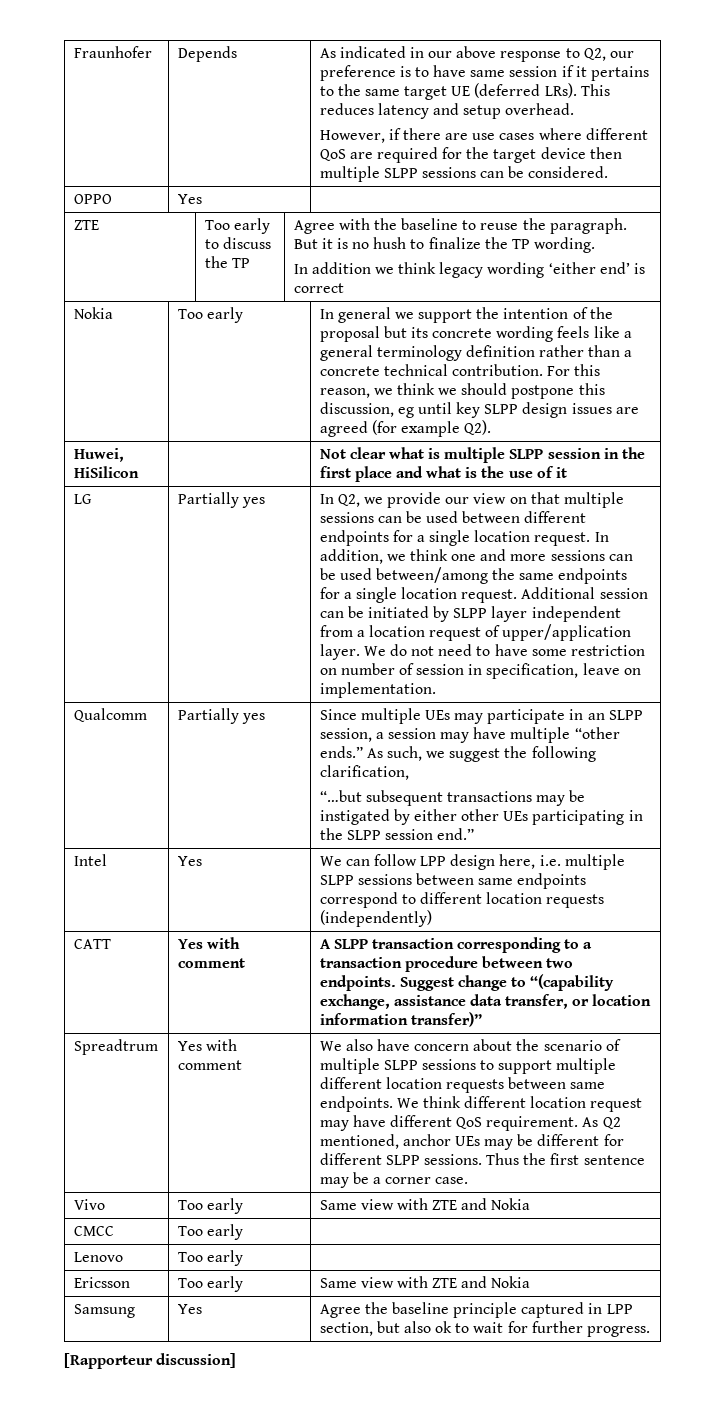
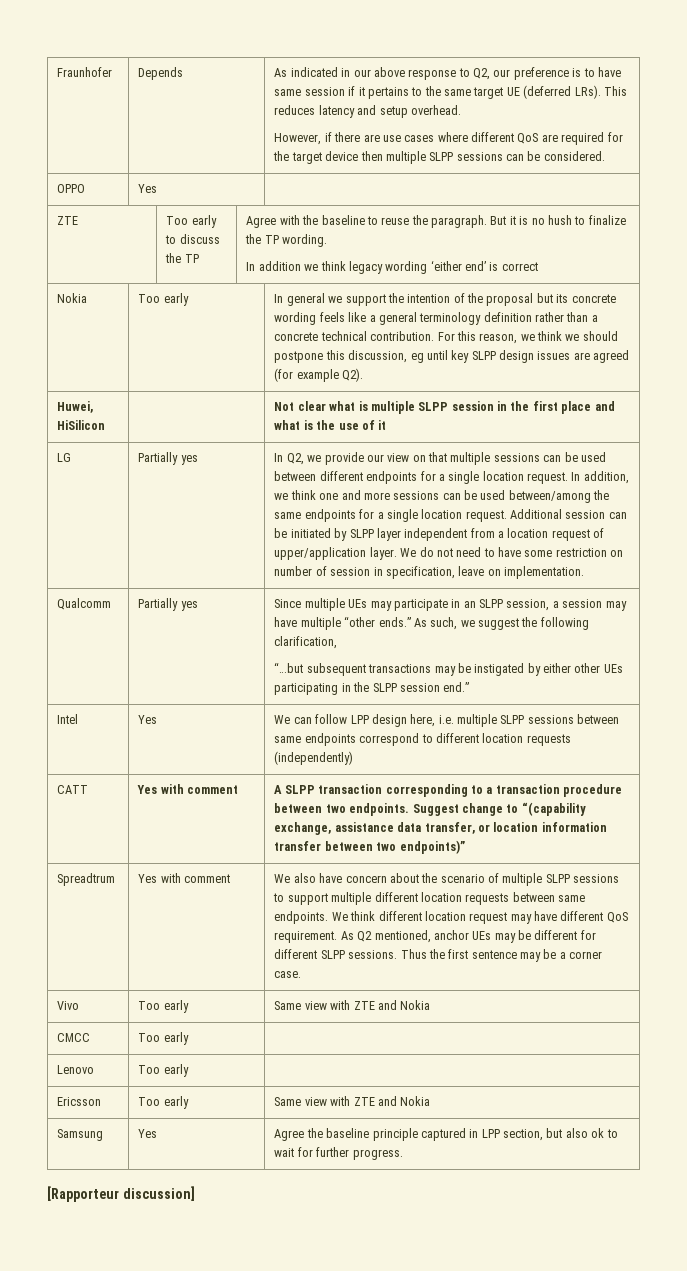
[410,1012,482,1027] transfer)” -> [274,840,465,854] transfer between two endpoints)”

